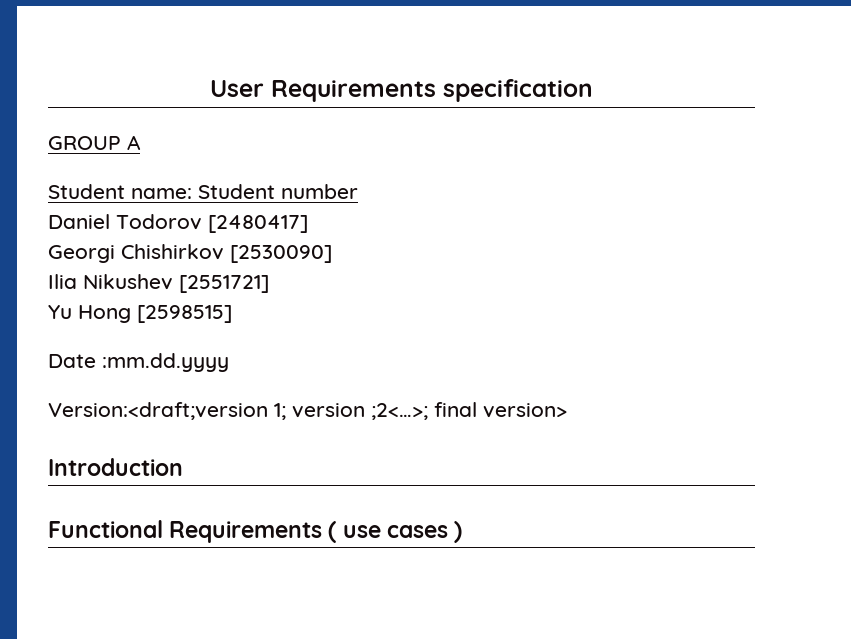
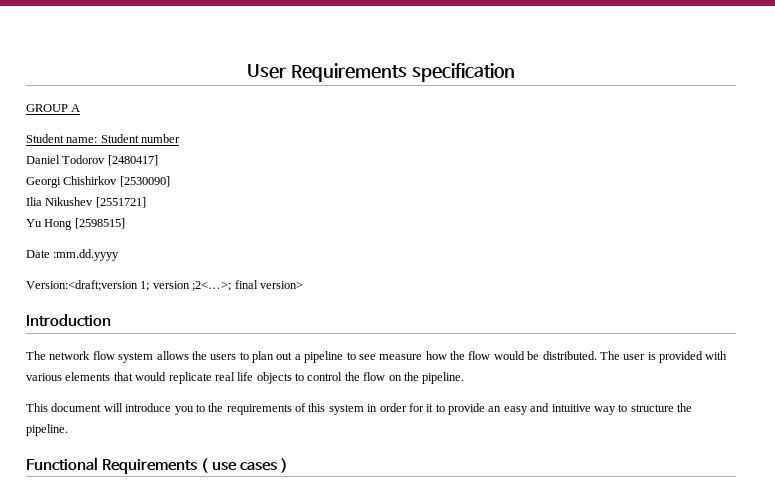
(183, 467) none -> [26,351,728,363] [26,372,465,384] [26,403,692,415] [26,424,68,436] // The network flow system allows the users to plan out a pipeline to see measure how the flow would be distributed. The user is provided with various elements that would replicate real life objects to control the flow on the pipeline. // This document will introduce you to the requirements of this system in order for it to provide an easy and intuitive way to structure the pipeline.

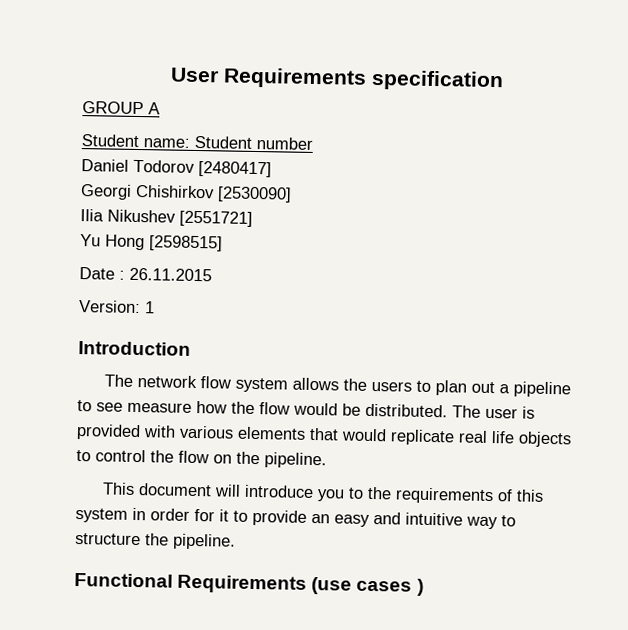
[53,249,120,261] [26,280,303,291] :mm.dd.yyyy // Version:<draft;version 1; version ;2<…>; final version> -> [119,267,212,282] [79,300,155,314] : 26.11.2015 // Version: 1
[201,458,238,473] ( use -> [311,576,353,595] (use

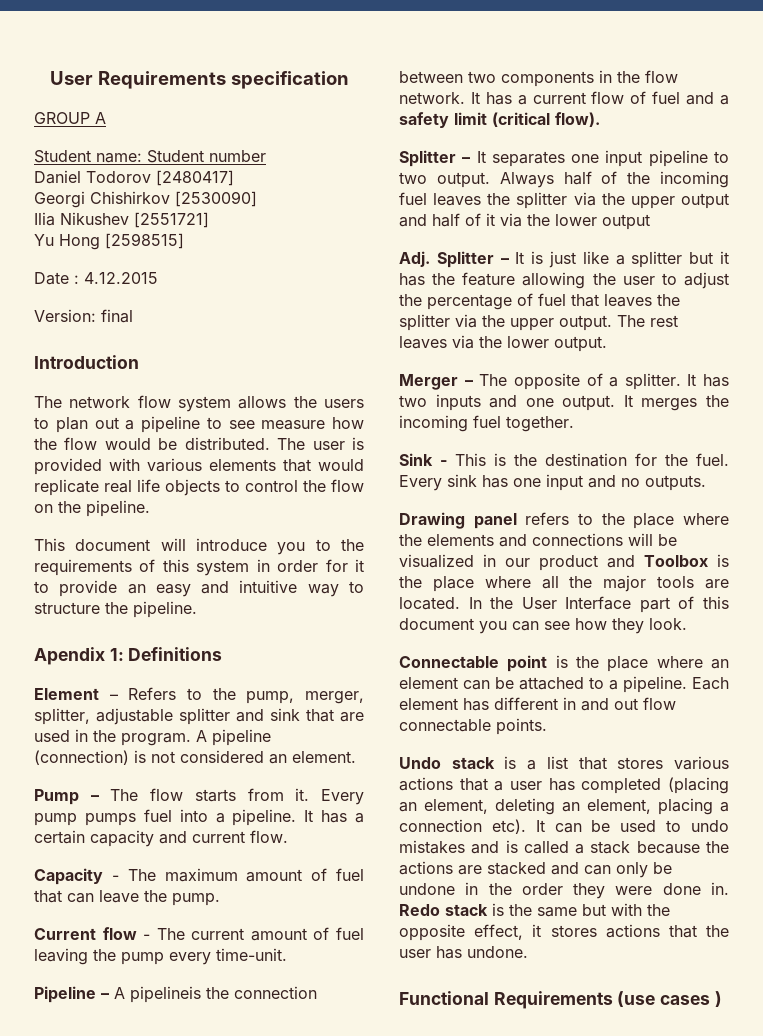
[129,267,212,282] 26.11.2015 -> [84,272,158,284] 4.12.2015
[145,301,155,314] 1 -> [101,309,133,323] final
(236, 541) none -> [34,647,223,665] [34,687,364,704] [34,708,364,725] [34,729,271,746] [34,750,356,765] [34,788,365,805] [34,809,364,826] [34,830,288,847] [34,868,364,885] [34,890,220,906] [34,927,364,941] [34,948,287,965] [34,986,317,1003] [399,70,678,87] [399,91,729,105] [399,112,600,128] [399,150,729,167] [399,171,729,188] [399,192,729,209] [399,213,650,230] [399,251,729,268] [399,272,729,289] [399,293,680,310] [399,314,678,331] [399,335,607,352] [399,373,729,390] [399,394,729,411] [399,415,574,432] [399,453,729,467] [399,474,706,491] [399,512,729,529] [399,533,677,547] [399,554,729,571] [399,575,729,592] [399,596,729,613] [399,618,687,634] [399,655,729,672] [399,676,729,693] [399,697,676,711] [399,718,547,735] [399,756,729,770] [399,777,729,794] [399,798,729,815] [399,819,729,834] [399,840,729,854] [399,861,672,878] [399,882,729,899] [399,903,670,917] [399,924,729,941] [399,946,528,959] // Apendix 1: Definitions // Element – Refers to the pump, merger, splitter, adjustable splitter and sink that are used in the program. A pipeline (connection) is not considered an element. // Pump – The flow starts from it. Every pump pumps fuel into a pipeline. It has a certain capacity and current flow. // Capacity - The maximum amount of fuel that can leave the pump. // Current flow - The current amount of fuel leaving the pump every time-unit. // Pipeline – A pipelineis the connection between two components in the flow network. It has a current flow of fuel and a safety limit (critical flow). // Splitter – It separates one input pipeline to two output. Always half of the incoming fuel leaves the splitter via the upper output and half of it via the lower output // Adj. Splitter – It is just like a splitter but it has the feature allowing the user to adjust the percentage of fuel that leaves the splitter via the upper output. The rest leaves via the lower output. // Merger – The opposite of a splitter. It has two inputs and one output. It merges the incoming fuel together. // Sink - This is the destination for the fuel. Every sink has one input and no outputs. // Drawing panel refers to the place where the elements and connections will be visualized in our product and Toolbox is the place where all the major tools are located. In the User Interface part of this document you can see how they look. // Connectable point is the place where an element can be attached to a pipeline. Each element has different in and out flow connectable points. // Undo stack is a list that stores various actions that a user has completed (placing an element, deleting an element, placing a connection etc). It can be used to undo mistakes and is called a stack because the actions are stacked and can only be undone in the order they were done in. Redo stack is the same but with the opposite effect, it stores actions that the user has undone.

